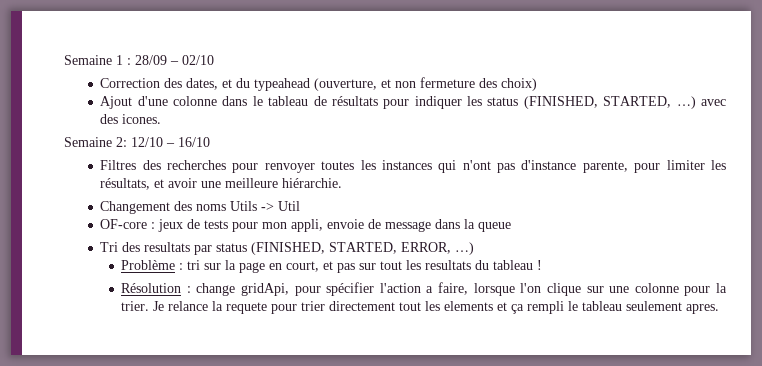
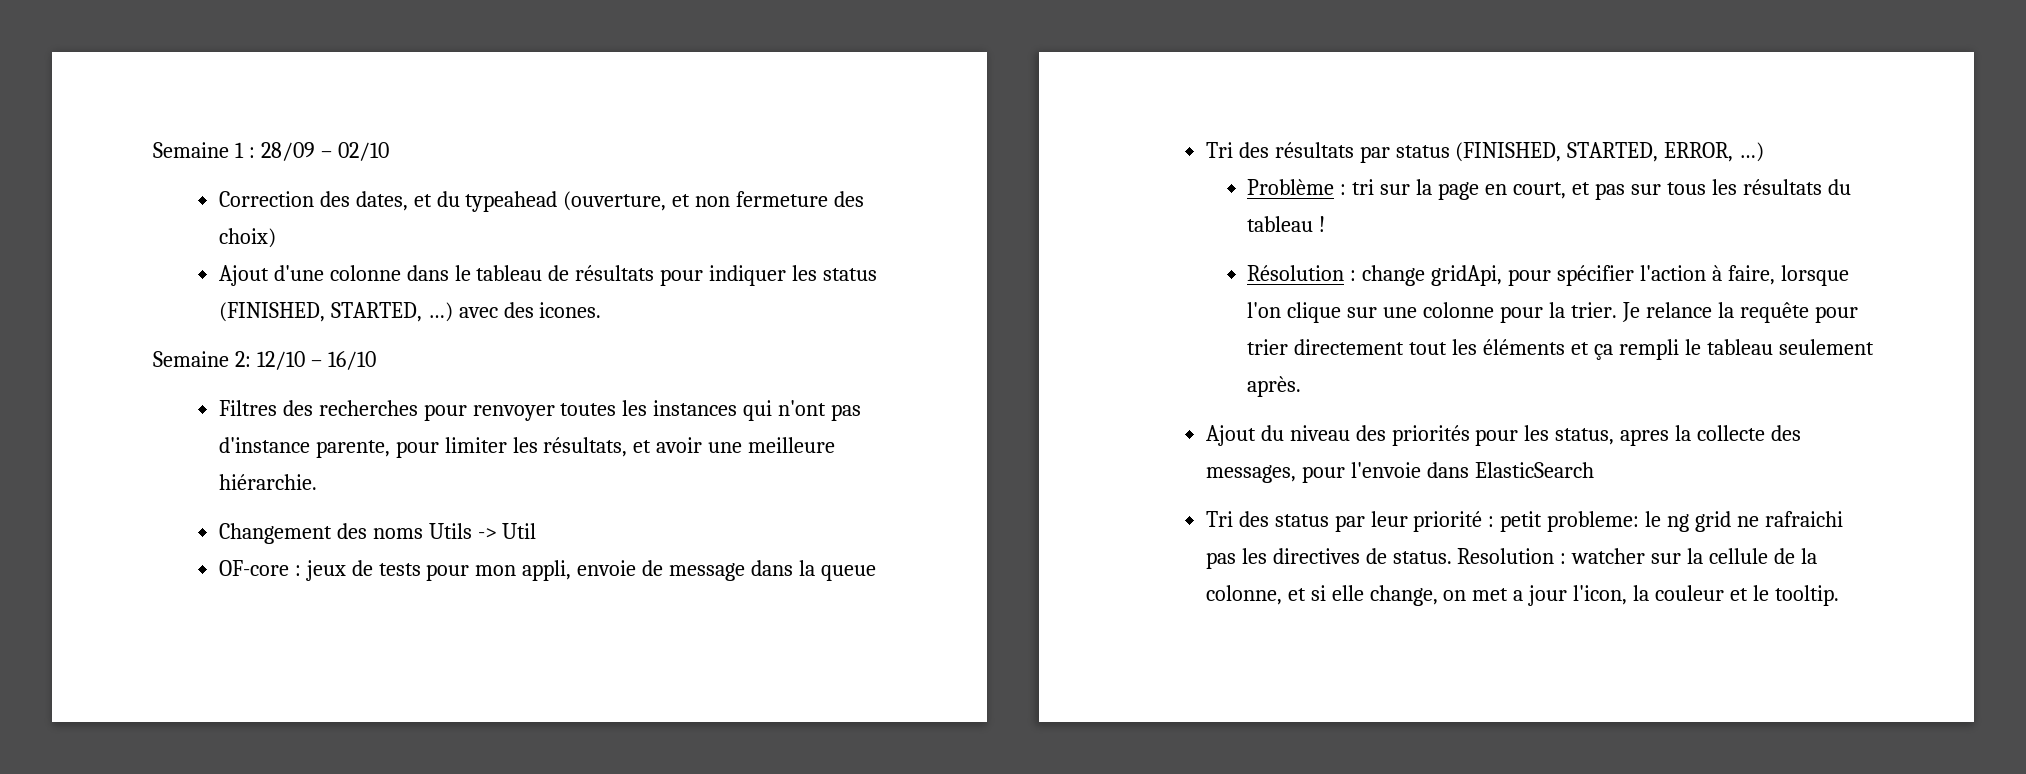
[144,242,191,252] resultats -> [1274,142,1354,158] résultats
[380,260,472,270] tout les resultats -> [1666,179,1822,195] tous les résultats
[426,286,434,293] a -> [1711,265,1722,281] à
[226,302,268,314] requete -> [1739,302,1809,323] requête
[444,301,494,311] elements -> [1483,339,1566,355] éléments
[686,304,720,314] apres. -> [1247,376,1302,397] [1205,425,1802,446] [1205,462,1594,483] [1205,511,1843,532] [1205,548,1818,569] [1205,585,1839,606] après. // Ajout du niveau des priorités pour les status, apres la collecte des messages, pour l'envoie dans ElasticSearch // Tri des status par leur priorité : petit probleme: le ng grid ne rafraichi pas les directives de status. Resolution : watcher sur la cellule de la colonne, et si elle change, on met a jour l'icon, la couleur et le tooltip.

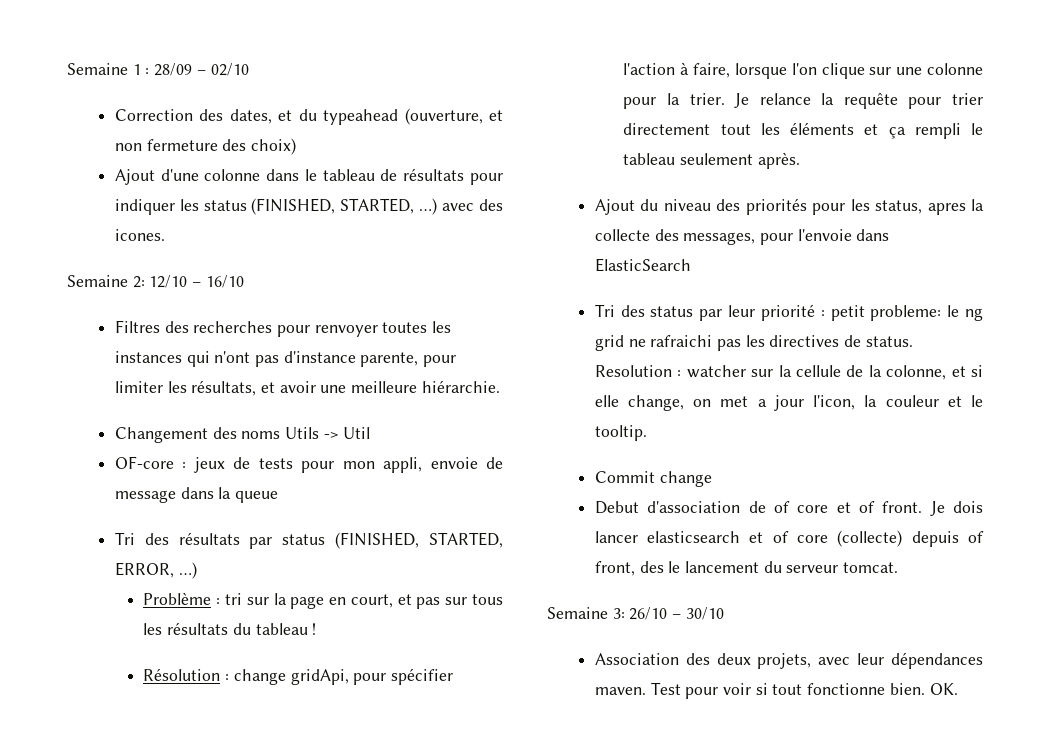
(1839, 595) none -> [594,471,712,487] [594,501,983,516] [594,530,985,547] [594,561,899,576] [547,607,724,620] [594,652,983,669] [594,682,958,699] // Commit change // Debut d'association de of core et of front. Je dois lancer elasticsearch et of core (collecte) depuis of front, des le lancement du serveur tomcat. // Semaine 3: 26/10 – 30/10 // Association des deux projets, avec leur dépendances maven. Test pour voir si tout fonctionne bien. OK.

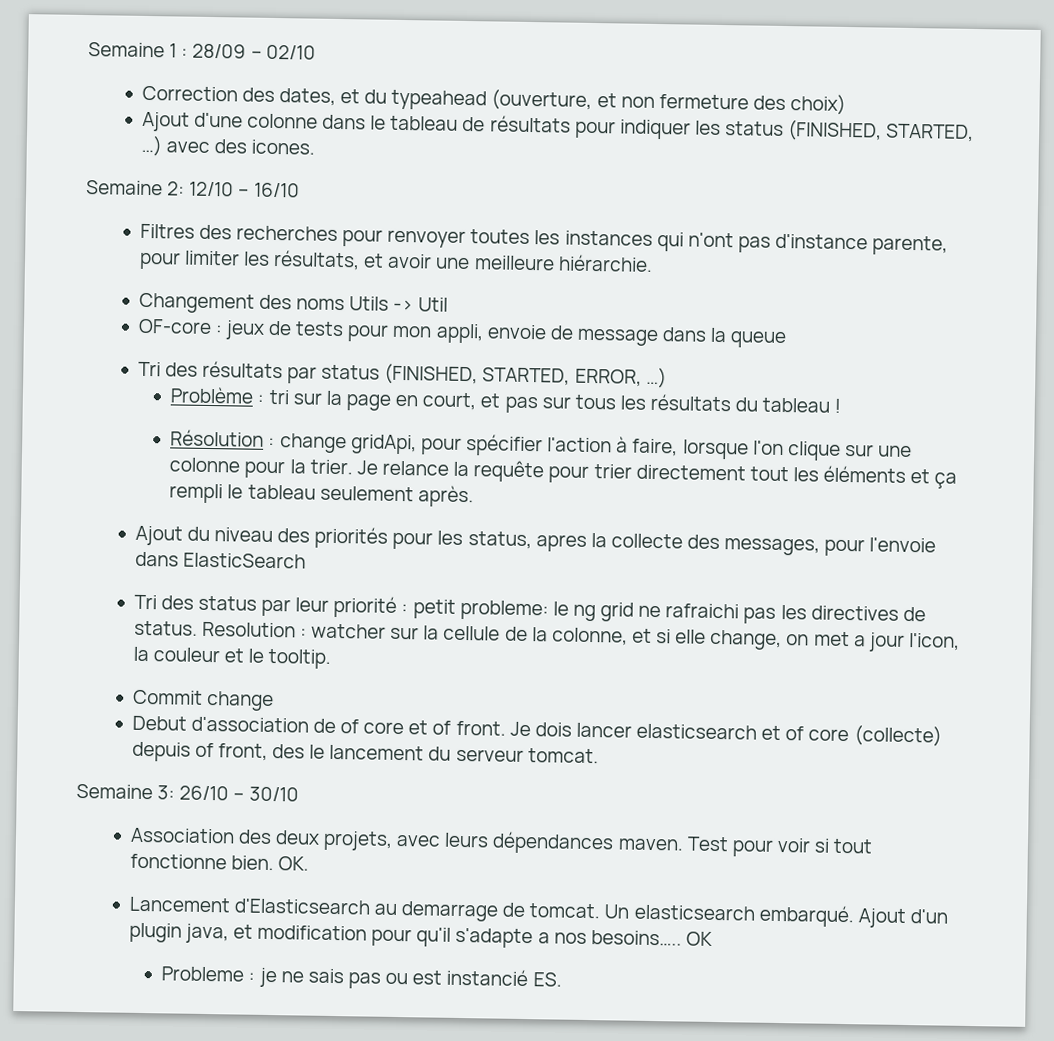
[857,653,885,665] leur -> [444,832,490,848] leurs
(958, 689) none -> [128,896,948,928] [128,922,713,949] [161,966,562,989] // Lancement d'Elasticsearch au demarrage de tomcat. Un elasticsearch embarqué. Ajout d'un plugin java, et modification pour qu'il s'adapte a nos besoins….. OK // Probleme : je ne sais pas ou est instancié ES.

